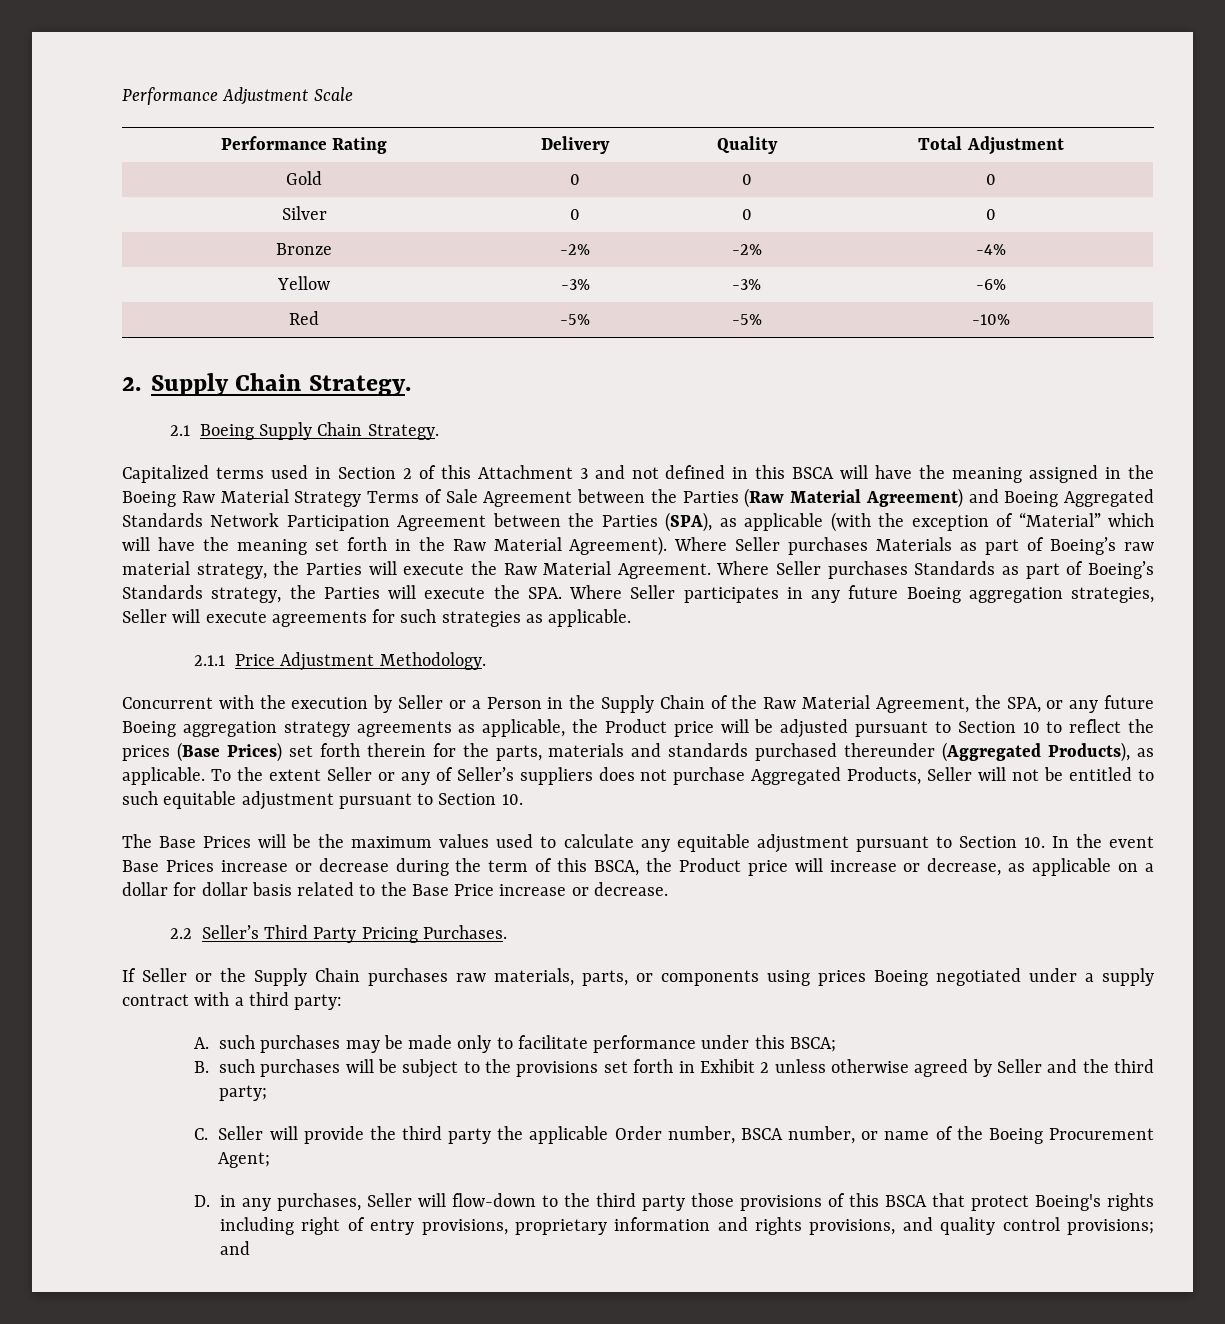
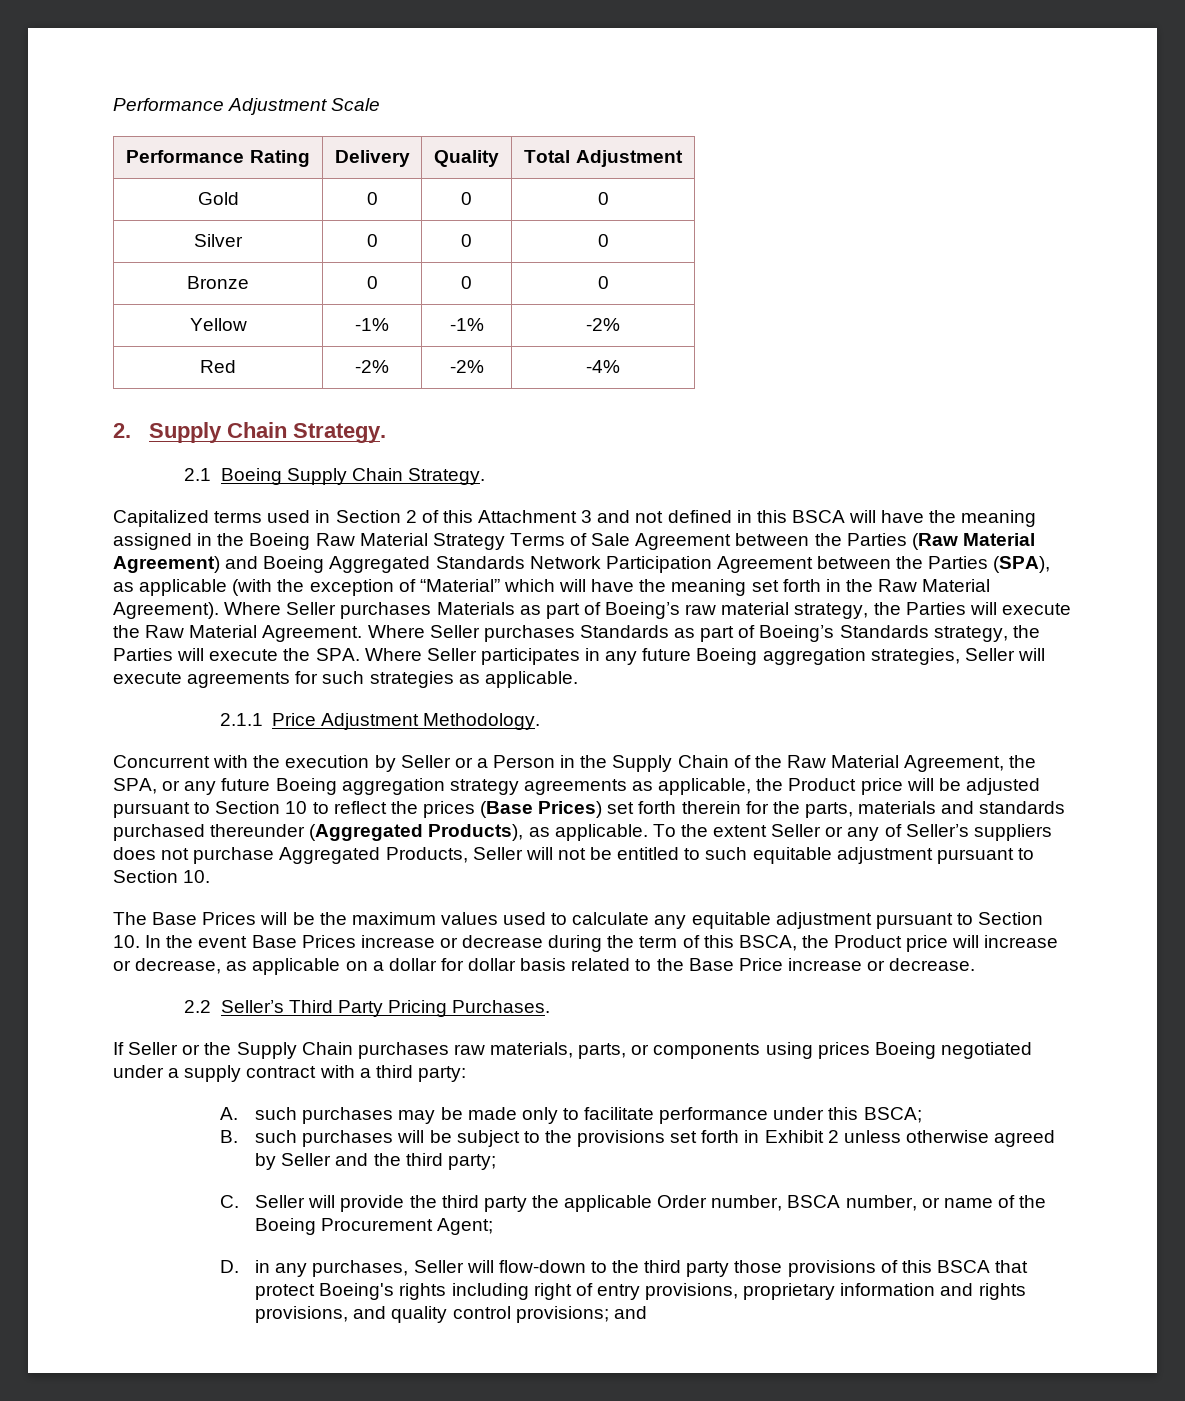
[560,244,590,255] [731,244,762,255] [976,244,1006,255] [277,276,330,290] [560,279,590,290] [732,279,761,290] [976,279,1006,290] [289,311,319,325] [560,314,590,325] [731,314,762,325] [972,314,1010,325] -2% | -2% | -4% // Yellow | -3% | -3% | -6% // Red | -5% | -5% | -10% -> [366,276,378,289] [461,276,472,289] [597,276,609,289] [189,318,247,331] [355,318,389,331] [449,318,484,331] [586,318,620,331] [200,360,236,373] [355,360,389,373] [449,360,484,373] [586,360,620,373] 0 | 0 | 0 // Yellow | -1% | -1% | -2% // Red | -2% | -2% | -4%

